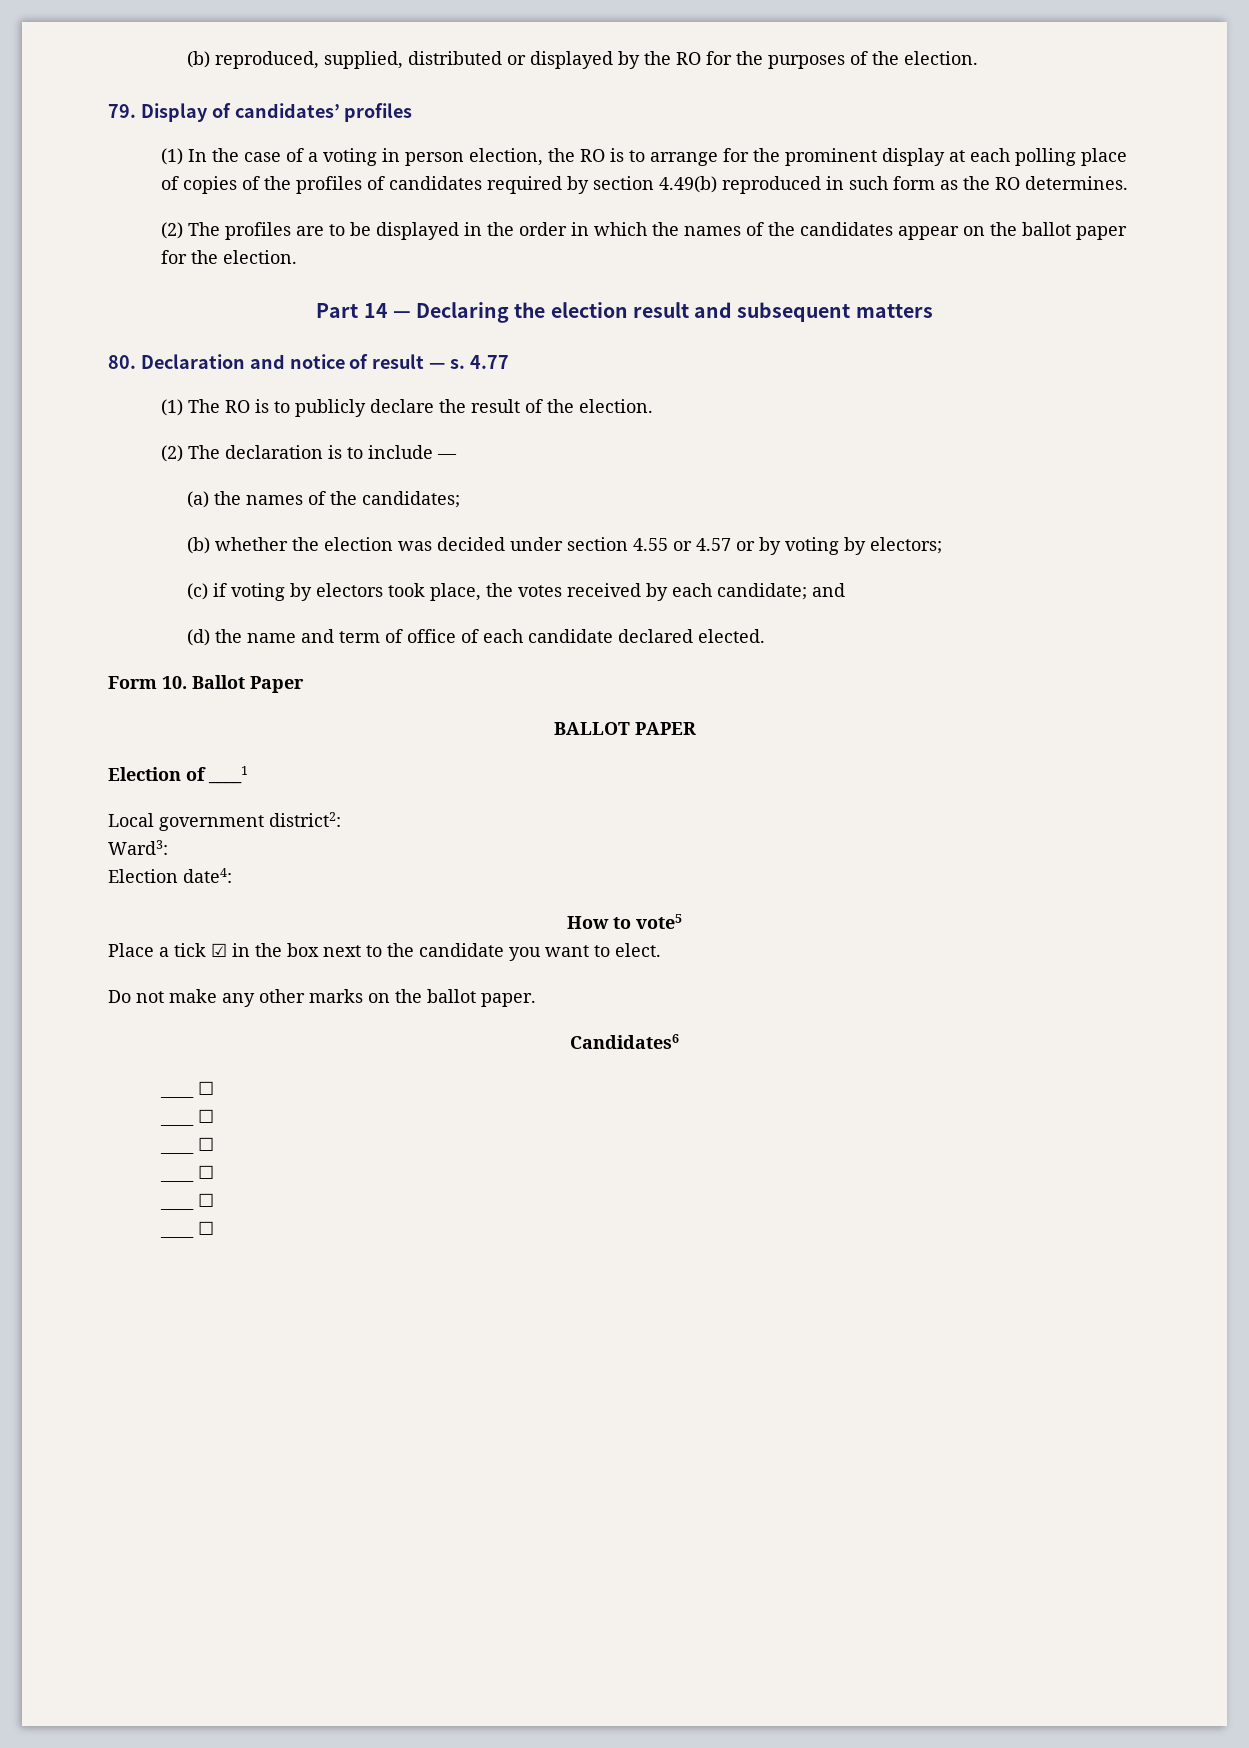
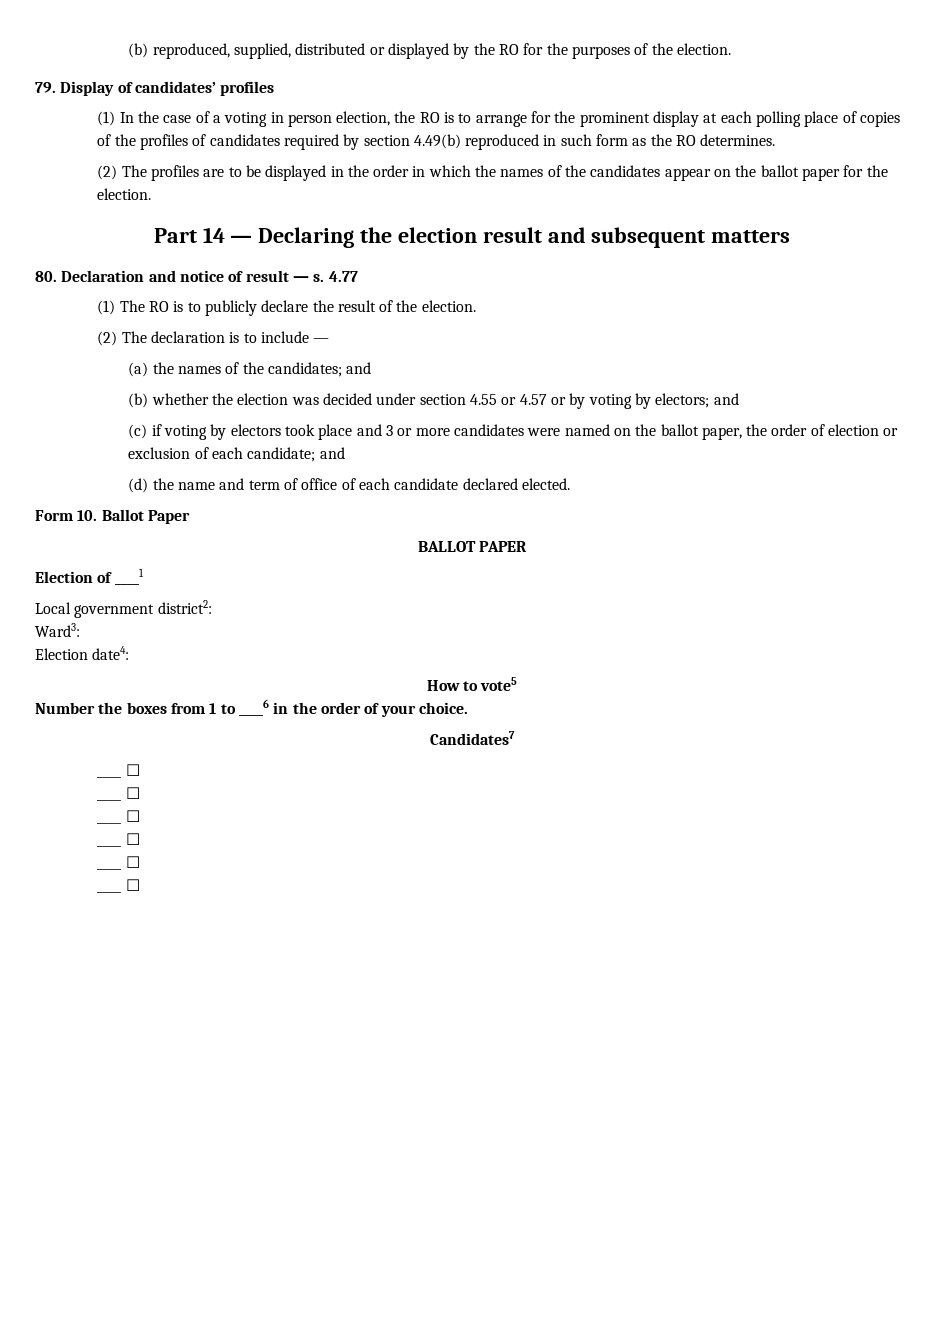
(461, 499) none -> [346,362,372,374] and
(943, 545) none -> [713,393,739,405] and
[430,583,669,601] place, the votes received by -> [318,424,899,440] [128,447,209,459] place and 3 or more candidates were named on the ballot paper, the order of election or exclusion of
[108,943,661,961] [108,989,536,1007] [570,1034,679,1049] Place a tick ☑ in the box next to the candidate you want to elect. // Do not make any other marks on the ballot paper. // Candidates6 -> [35,699,468,717] [430,731,515,745] Number the boxes from 1 to ____6 in the order of your choice. // Candidates7

